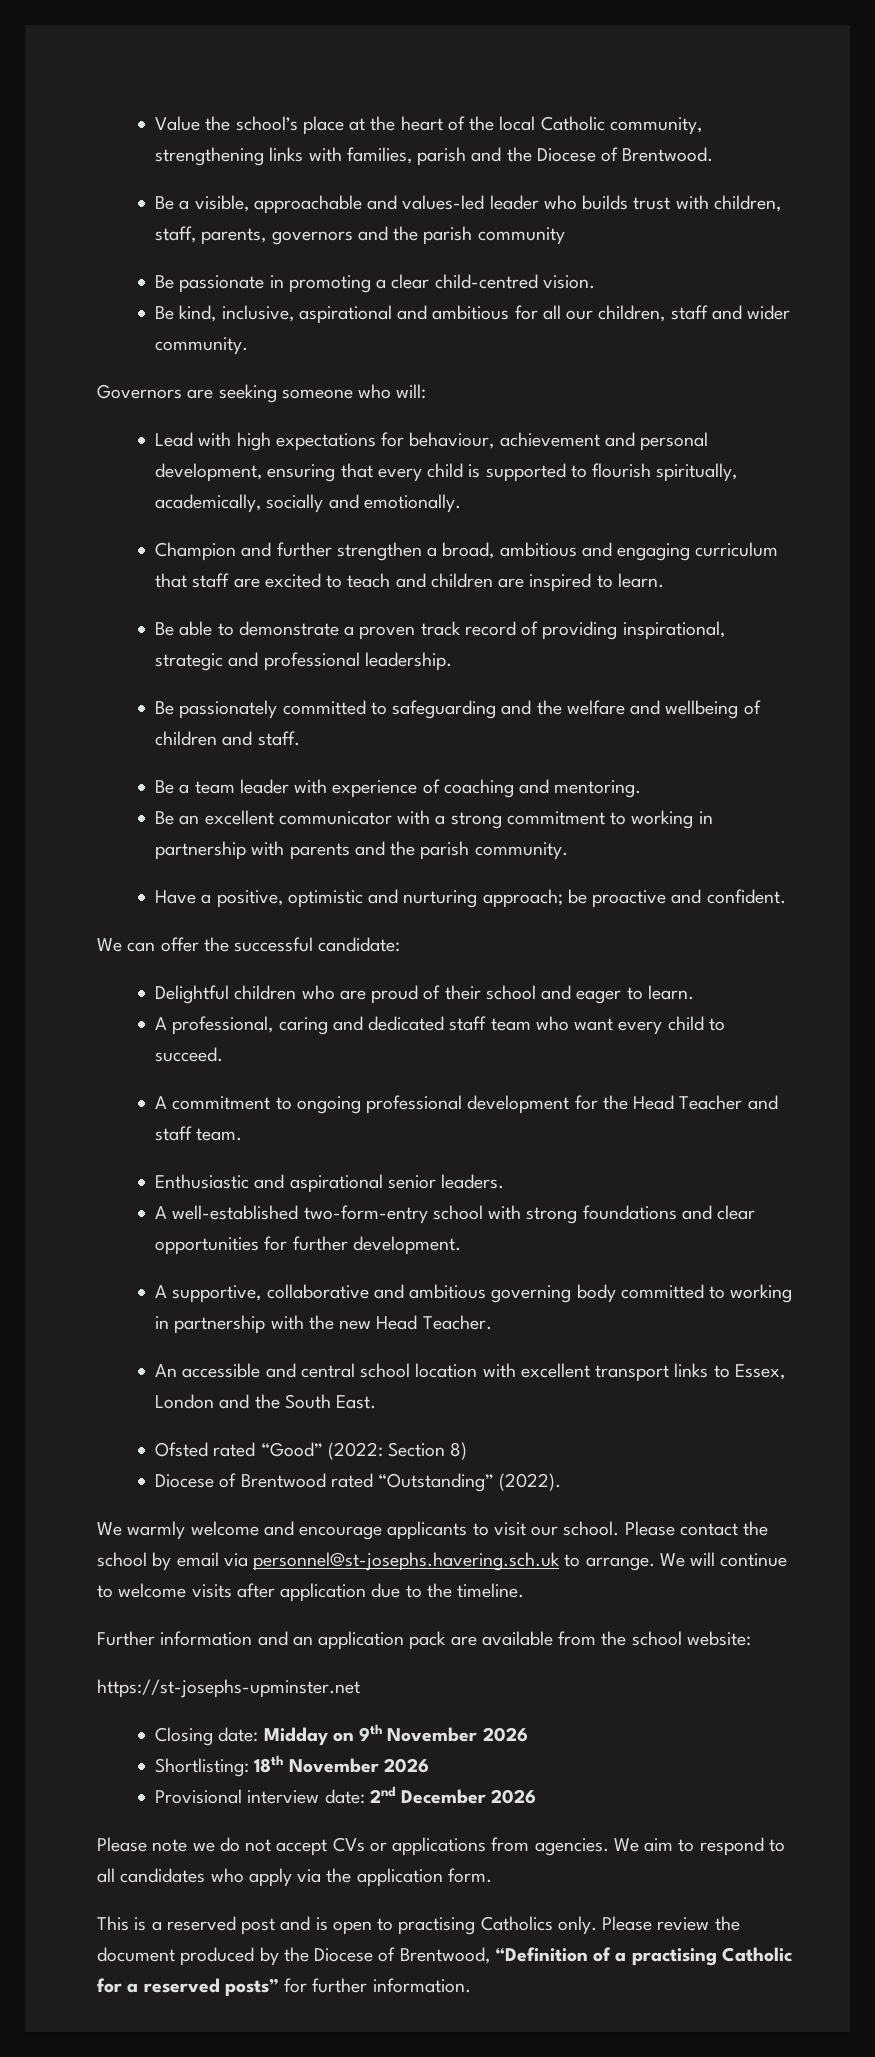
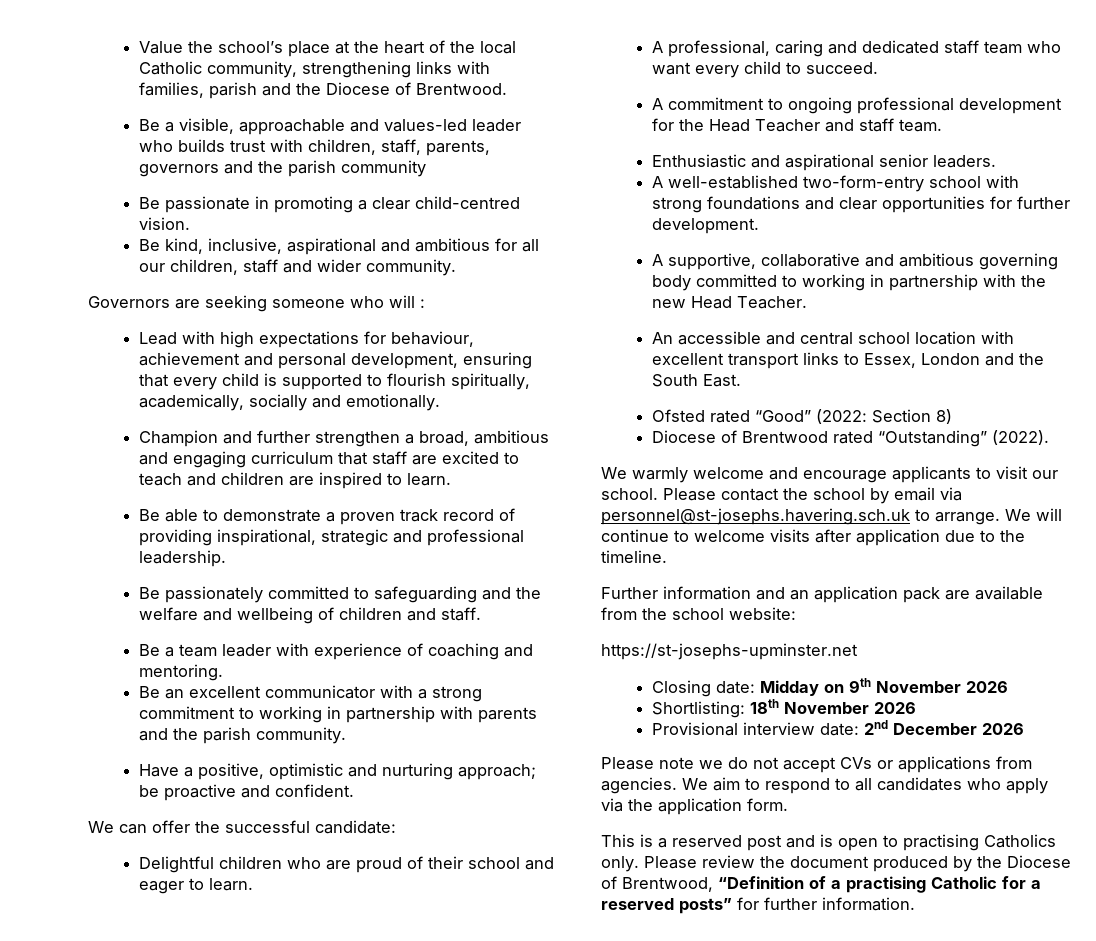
[396,384,427,399] will: -> [389,295,425,308] will :

